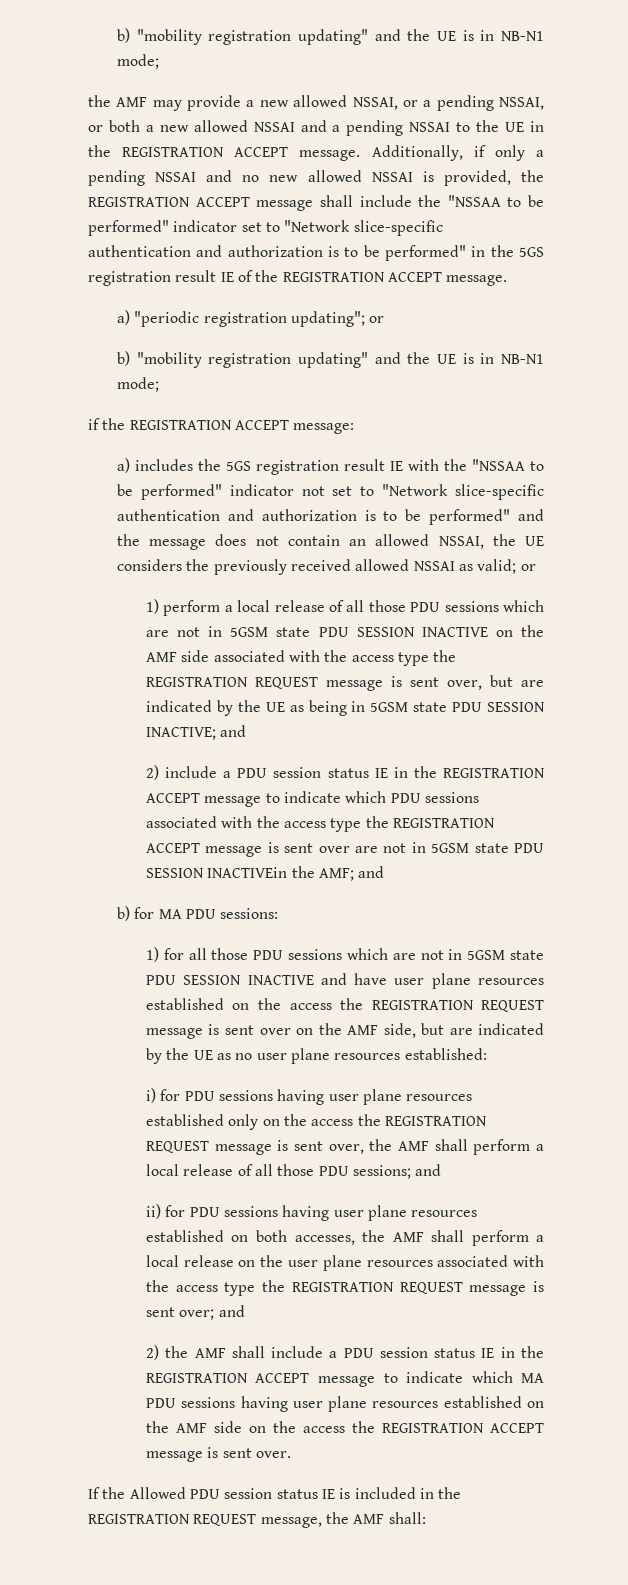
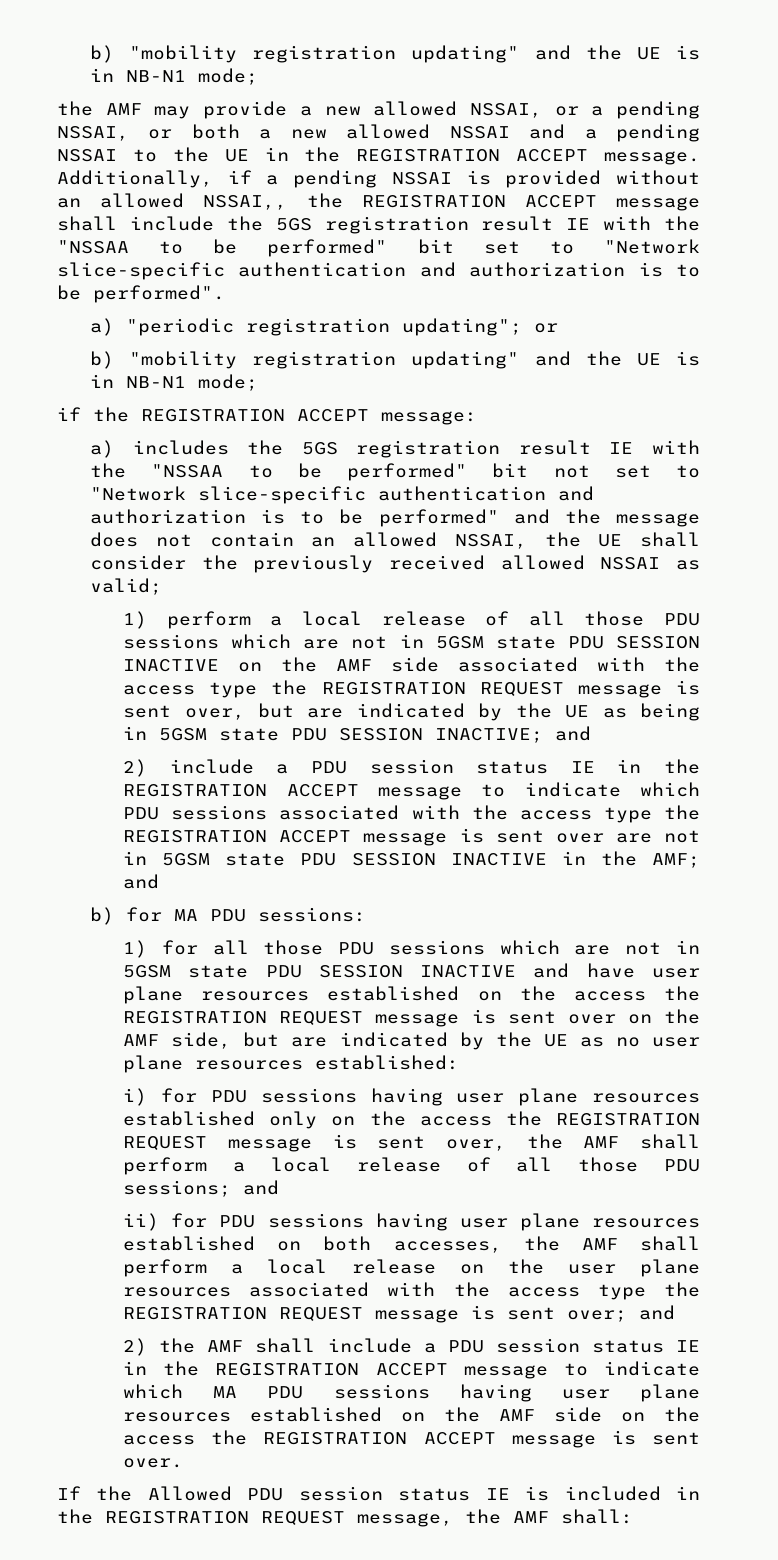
[494,145,545,161] [88,170,511,186] only a pending NSSAI and no new allowed NSSAI is provided, -> [266,170,700,188] [57,193,288,210] a pending NSSAI is provided without an allowed NSSAI,,
[447,195,544,207] [88,220,238,236] "NSSAA to be performed" indicator -> [275,216,700,234] [57,239,454,257] 5GS registration result IE with the "NSSAA to be performed" bit
[384,245,544,261] [88,270,508,286] performed" in the 5GS registration result IE of the REGISTRATION ACCEPT message. -> [93,285,225,303] performed".
[229,484,294,496] indicator -> [492,463,529,478] bit
[116,559,182,571] considers -> [640,532,701,547] [90,555,187,570] shall consider
[520,564,536,571] or -> (163, 586) none
[207,867,288,878] INACTIVEin -> [450,851,586,866] INACTIVE in

